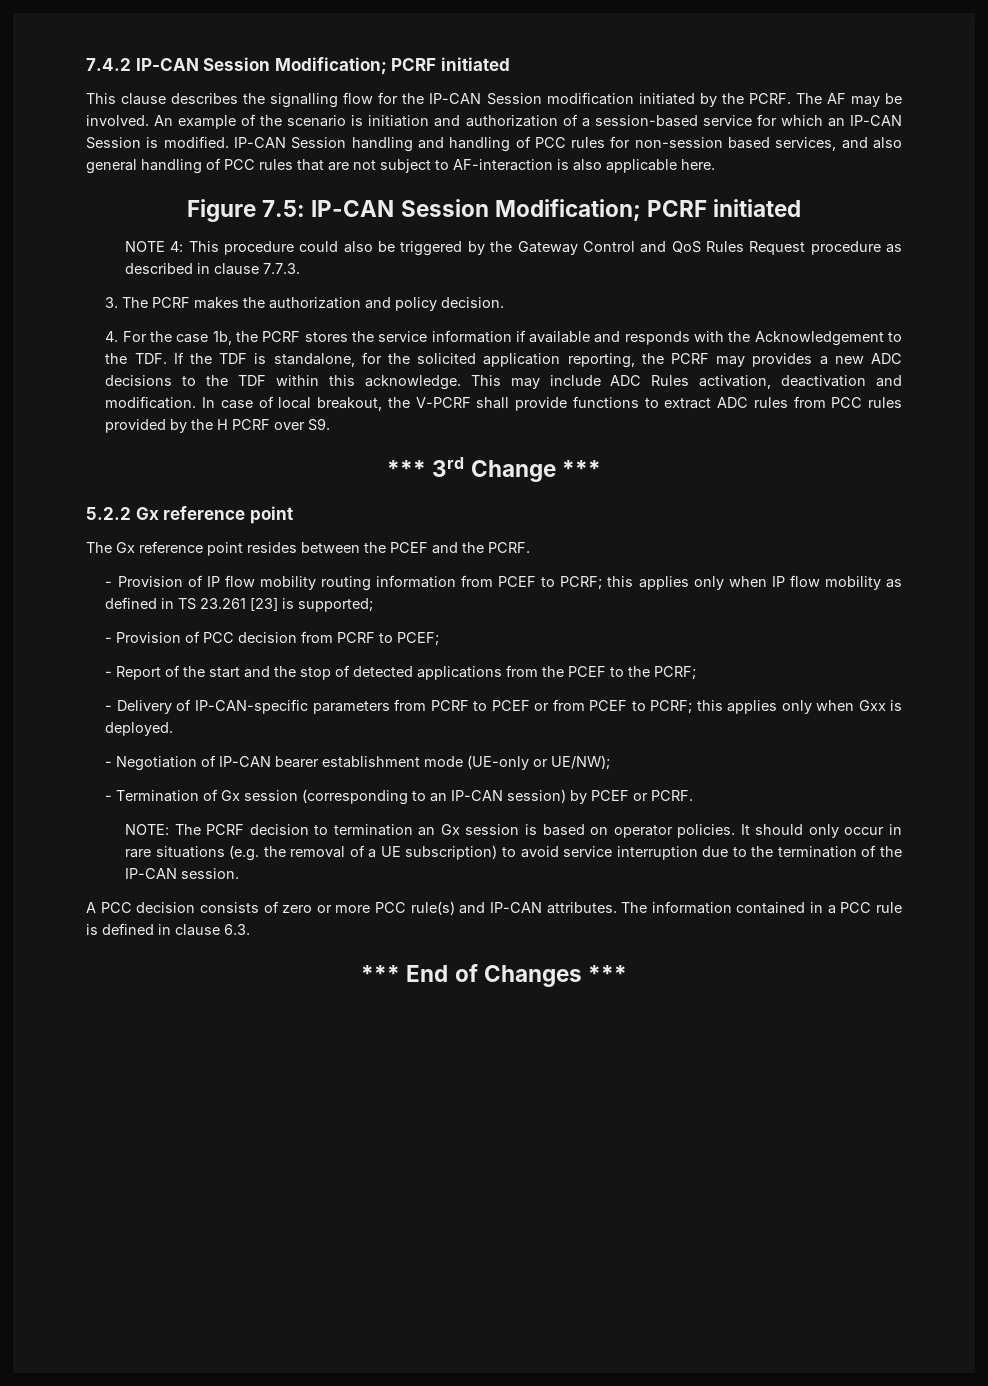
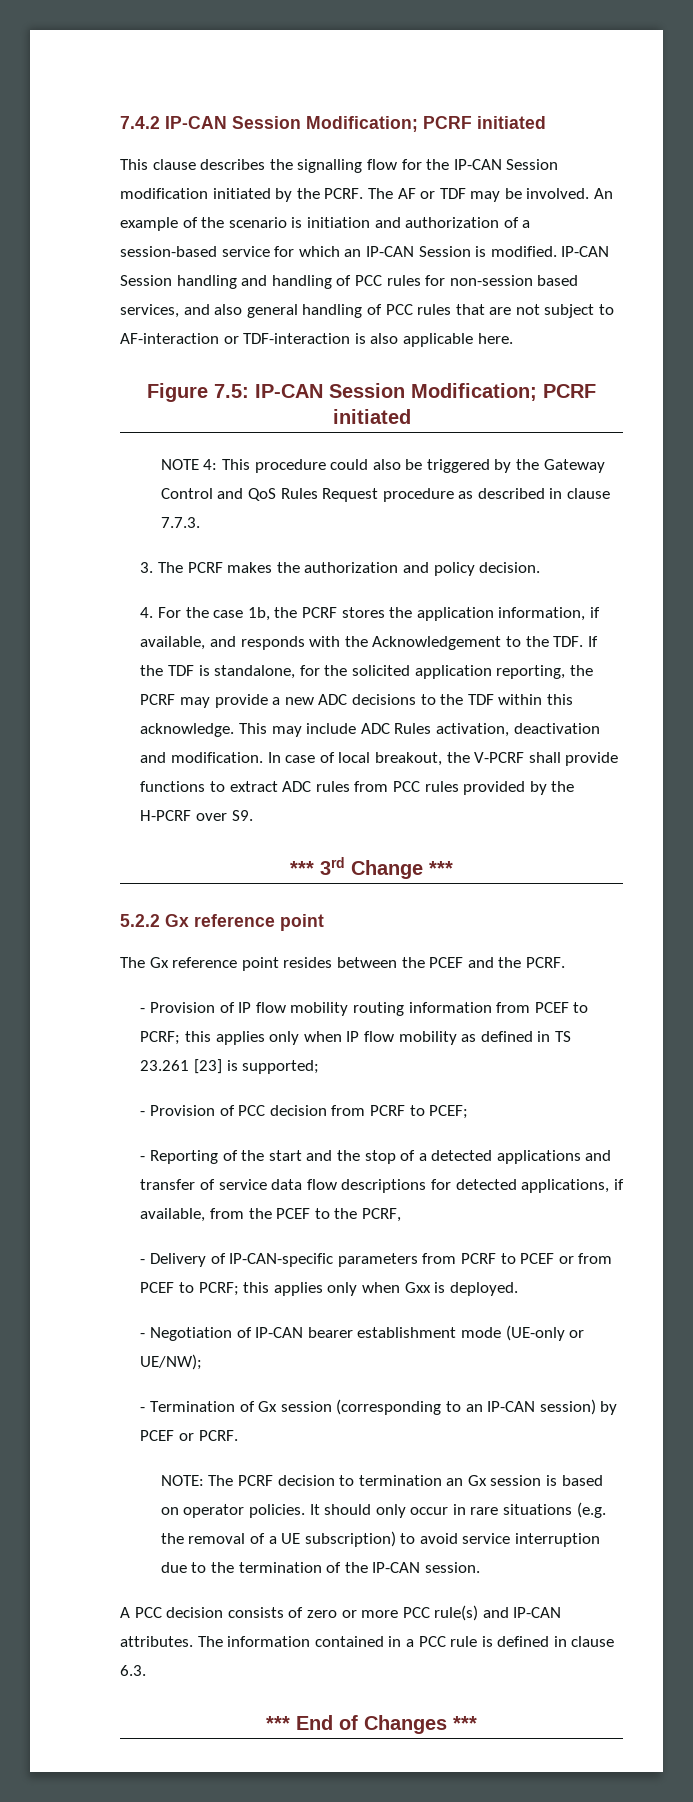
(846, 98) none -> [420,188,466,199] or TDF
(553, 165) none -> [223,333,351,344] or TDF-interaction
[378,330,591,343] service information if available -> [416,607,600,621] [140,636,206,650] application information, if available,
[752,353,813,367] provides -> [214,694,268,708] provide
[217,419,271,430] H PCRF -> [140,810,192,821] H-PCRF
[116,666,162,680] Report -> [149,1150,218,1164] Reporting
(351, 671) none -> [418,1153,427,1161] a
(503, 673) none -> [585,1150,612,1161] [140,1179,624,1193] [140,1208,206,1222] and transfer of service data flow descriptions for detected applications, if available,
[654,666,697,680] PCRF; -> [361,1208,401,1222] PCRF,

